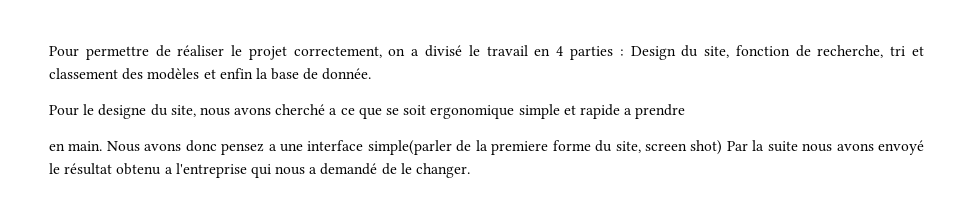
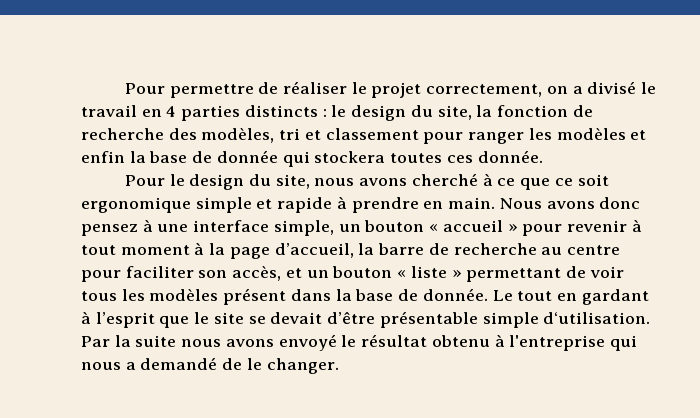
[619,45,730,60] : Design du site, -> [244,105,493,121] distincts : le design du site, la
[817,45,924,58] [49,68,144,80] recherche, tri et classement des -> [81,128,552,144] recherche des modèles, tri et classement pour ranger les
(319, 74) none -> [216,150,473,167] donnée qui stockera toutes ces
[98,104,147,119] designe -> [189,174,245,190] design
[329,108,338,115] a -> [482,173,493,186] à
[386,108,400,115] se -> [554,178,573,186] ce
[624,108,633,115] a -> [336,196,347,209] à
(686, 111) // -> (419, 205) none
[268,144,277,151] a -> [142,219,153,232] à
[367,140,723,155] simple(parler de la premiere forme du site, screen shot) -> [273,219,642,236] [81,242,620,259] [81,266,624,282] [81,288,649,305] [81,311,651,328] simple, un bouton « accueil » pour revenir à tout moment à la page d’accueil, la barre de recherche au centre pour faciliter son accès, et un bouton « liste » permettant de voir tous les modèles présent dans la base de donnée. Le tout en gardant à l’esprit que le site se devait d’être présentable simple d‘utilisation.
[164,167,173,174] a -> [494,334,505,347] à

